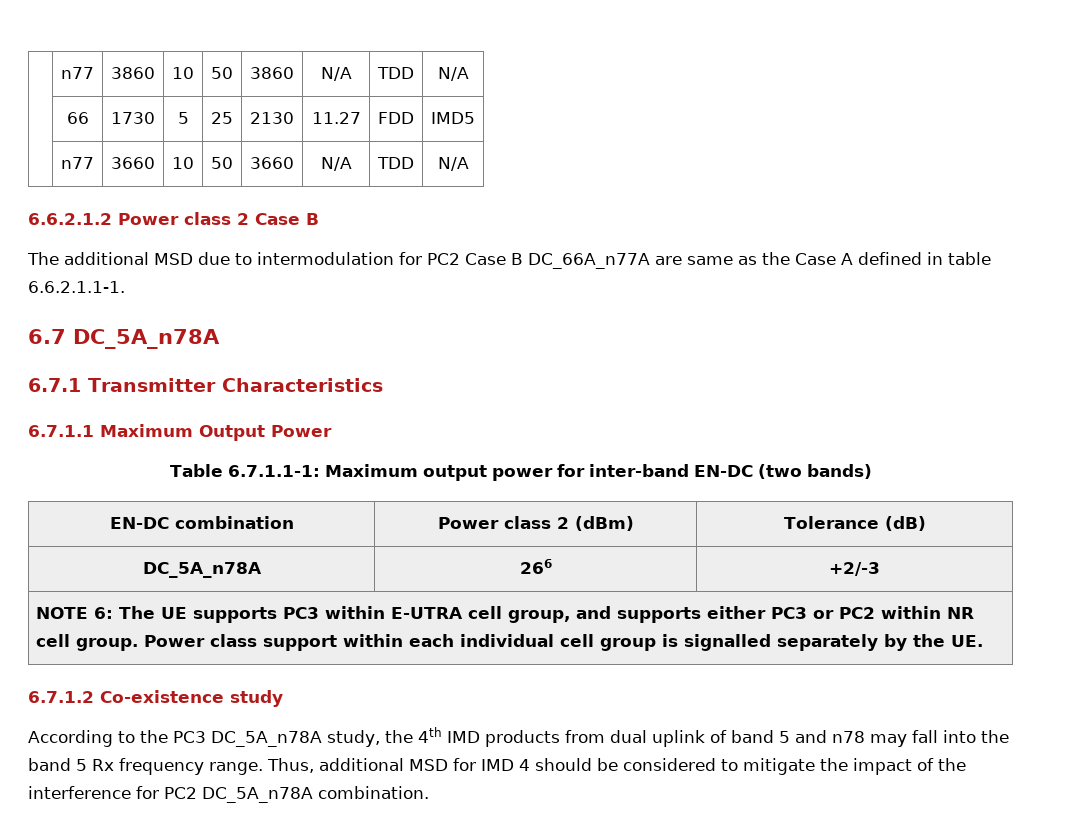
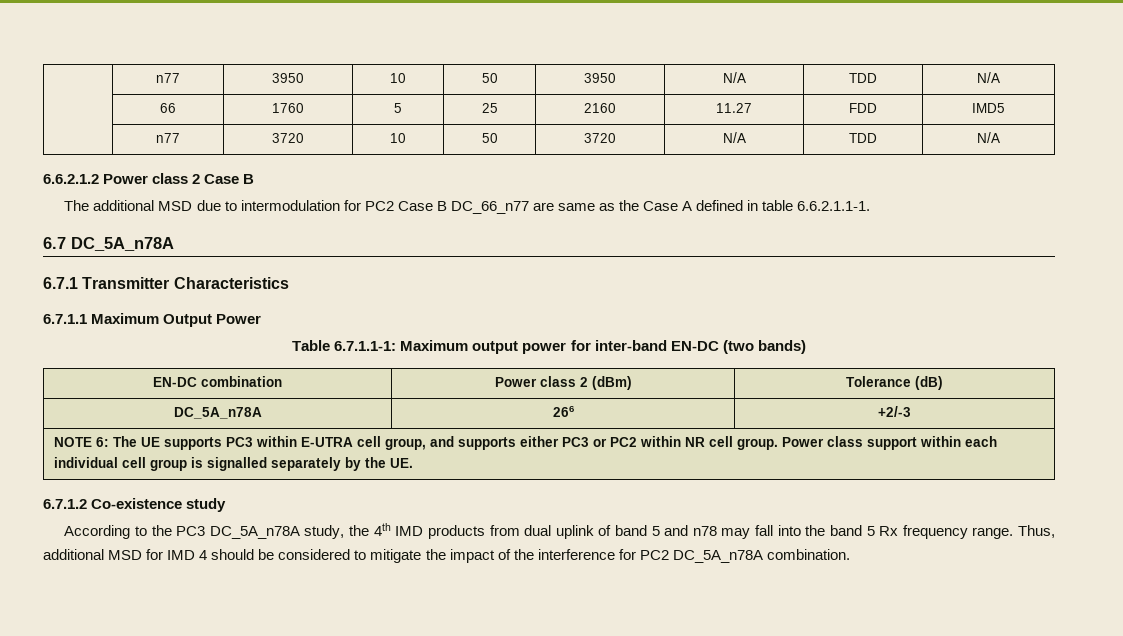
[61,67,94,79] [111,67,155,79] [172,67,194,79] [211,67,233,79] [250,67,294,79] | n77 | 3860 | 10 | 50 | 3860 -> [156,73,180,83] [272,73,304,83] [390,73,406,83] [481,73,498,83] [584,73,616,83] | n77 | 3950 | 10 | 50 | 3950
[111,112,155,124] 1730 -> [272,103,304,113] 1760
[250,112,294,124] 2130 -> [584,103,616,113] 2160
[111,157,155,169] [172,157,194,169] [211,157,233,169] [250,157,294,169] 3660 | 10 | 50 | 3660 -> [272,133,304,143] [390,133,406,143] [481,133,498,143] [584,133,616,143] 3720 | 10 | 50 | 3720
[528,253,650,269] DC_66A_n77A -> [450,201,529,214] DC_66_n77

